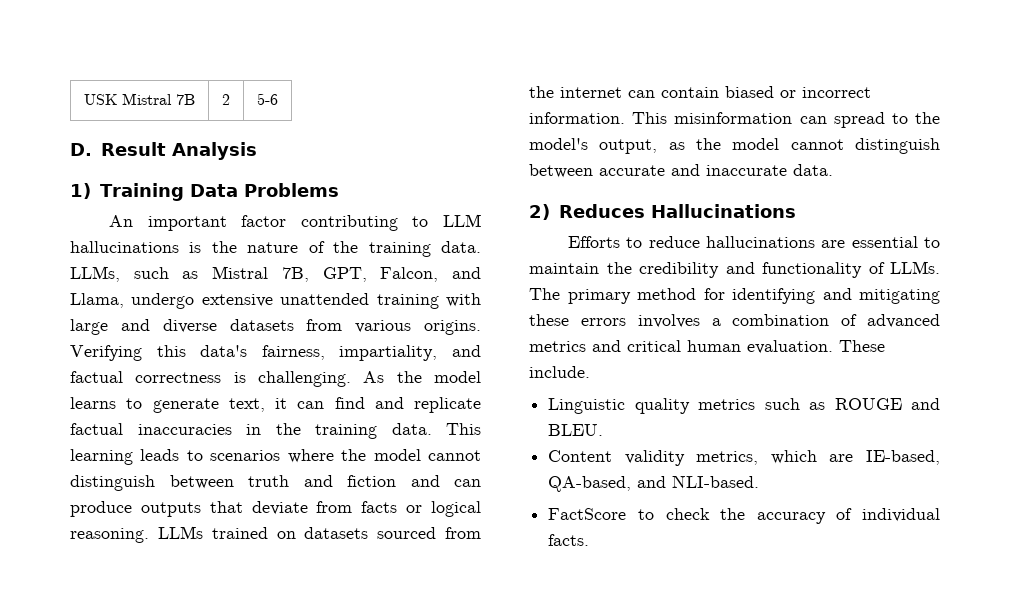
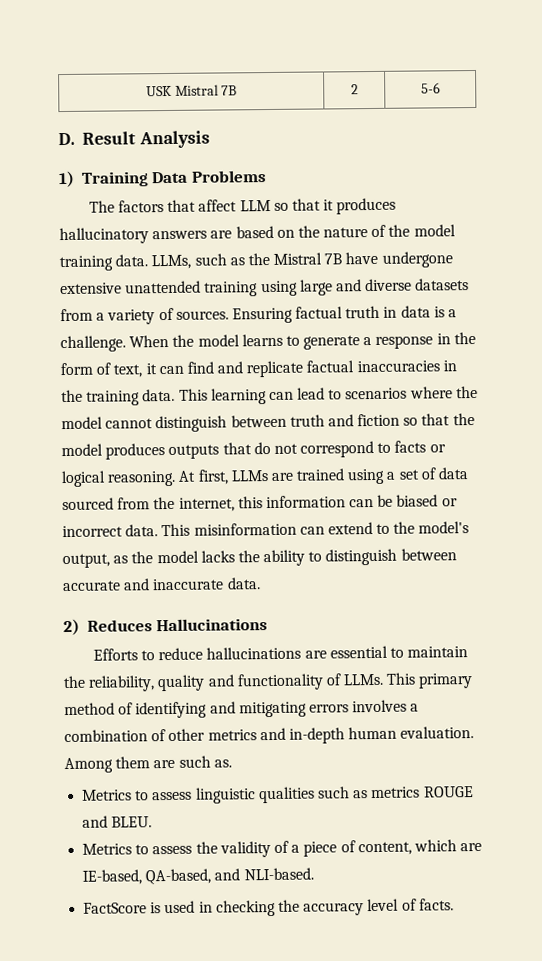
[108,214,482,231] [70,241,202,253] An important factor contributing to LLM hallucinations is -> [88,197,397,215] [59,225,295,245] The factors that affect LLM so that it produces hallucinatory answers are based on
(359, 247) none -> [413,224,456,237] model
[212,266,482,282] [70,293,195,309] Mistral 7B, GPT, Falcon, and Llama, undergo -> [247,251,453,268] the Mistral 7B have undergone
[446,293,481,307] with -> [260,280,298,297] using
[355,320,481,335] [70,345,481,361] [70,371,385,387] various origins. Verifying this data's fairness, impartiality, and factual correctness is challenging. As -> [96,305,458,325] [60,334,170,353] a variety of sources. Ensuring factual truth in data is a challenge. When
(219, 405) none -> [363,331,476,349] [60,362,112,376] a response in the form of
[140,449,180,461] leads -> [268,387,326,401] can lead
[410,475,481,487] [70,501,481,517] [70,526,481,543] [529,86,719,98] and can produce outputs that deviate from facts or logical reasoning. LLMs trained on datasets sourced from the internet can contain -> [403,413,475,426] [61,440,446,460] [61,467,469,488] [62,494,394,512] so that the model produces outputs that do not correspond to facts or logical reasoning. At first, LLMs are trained using a set of data sourced from the internet, this information can be
[529,112,625,124] information. -> [125,524,159,537] data.
[833,112,885,128] spread -> [327,522,373,535] extend
[790,139,844,150] cannot -> [200,549,323,567] lacks the ability to
[639,262,719,278] credibility -> [88,674,206,692] reliability, quality
[529,288,560,300] The -> [386,672,417,685] This
[703,288,725,300] for -> [118,702,134,715] of
[529,314,569,326] these -> (307, 709) none
[867,314,940,328] advanced -> [168,728,206,742] other
[627,340,681,352] critical -> [288,727,345,744] in-depth
[839,340,885,352] [529,366,590,378] [548,398,826,414] These include. // Linguistic quality metrics such as -> [64,755,232,774] [82,786,421,804] Among them are such as. // Metrics to assess linguistic qualities such as metrics
[548,450,759,466] Content validity metrics, -> [82,840,412,858] Metrics to assess the validity of a piece of content,
[637,508,940,524] to check the accuracy of individual -> [150,898,417,917] is used in checking the accuracy level of

